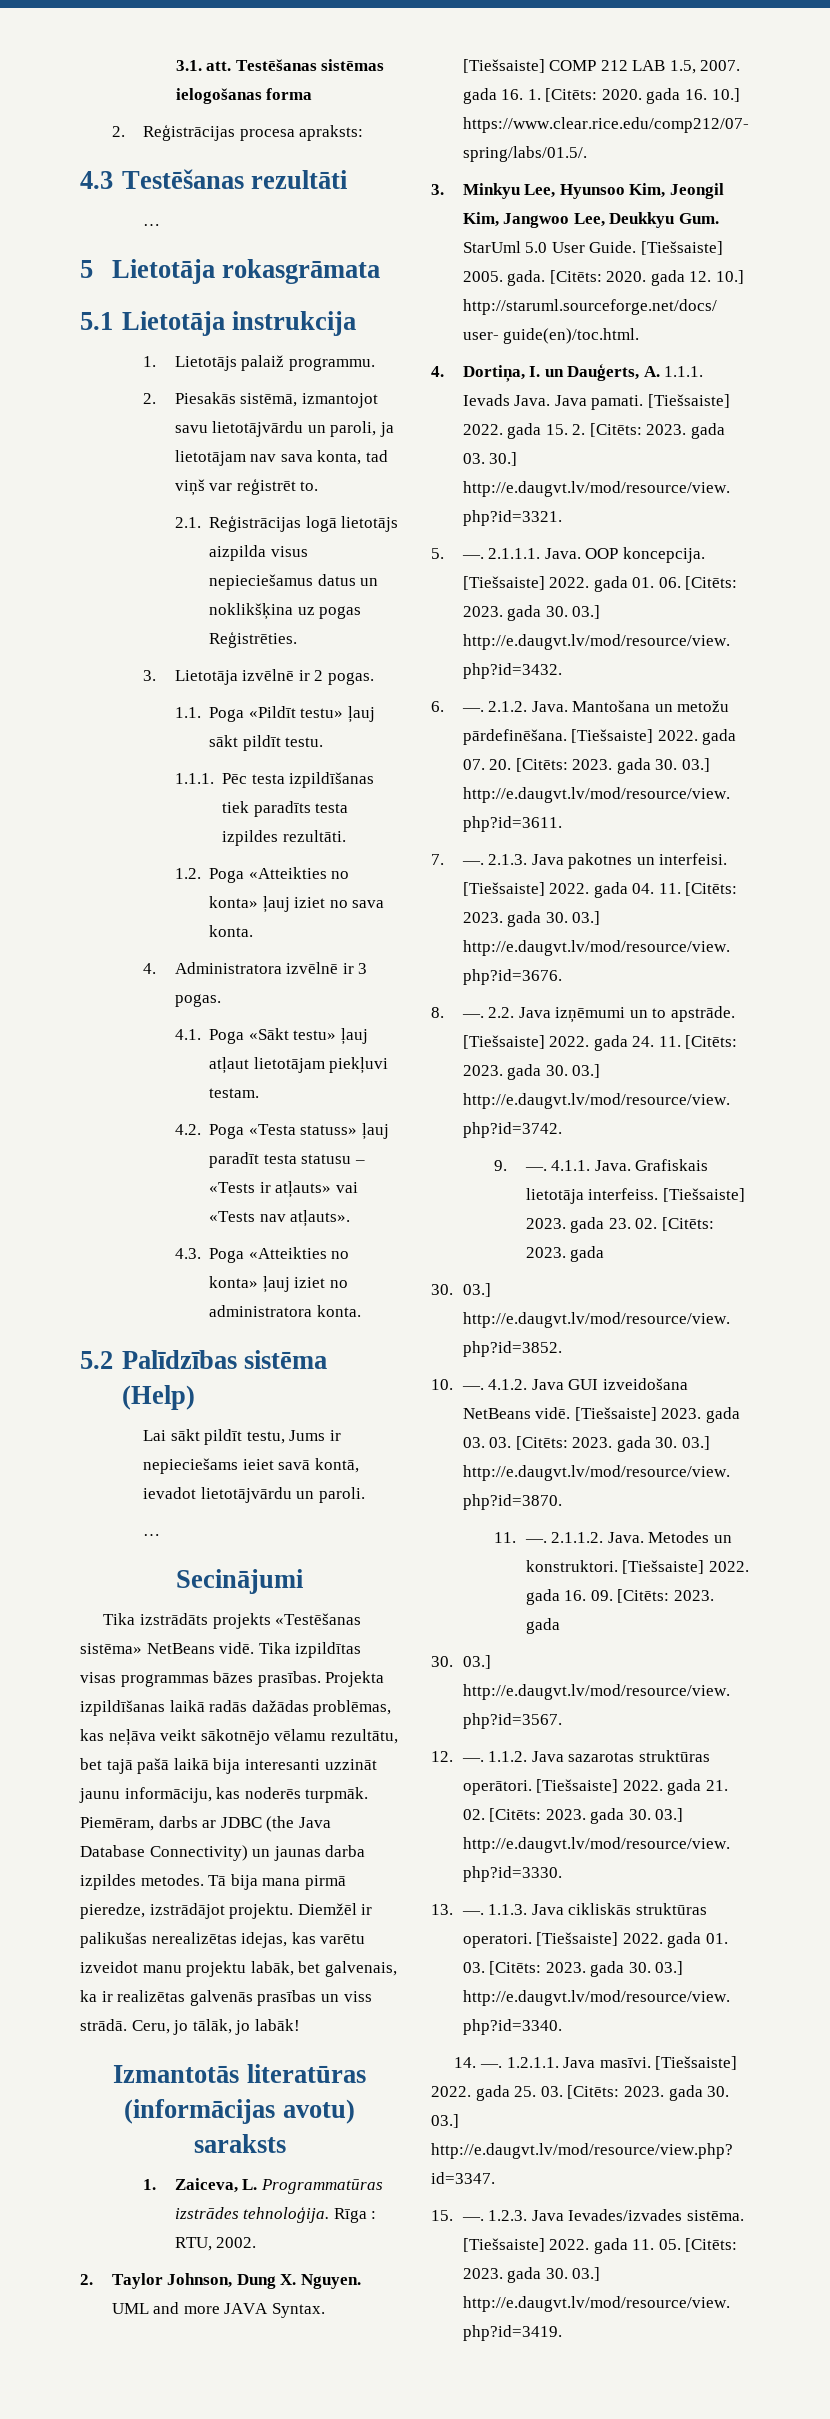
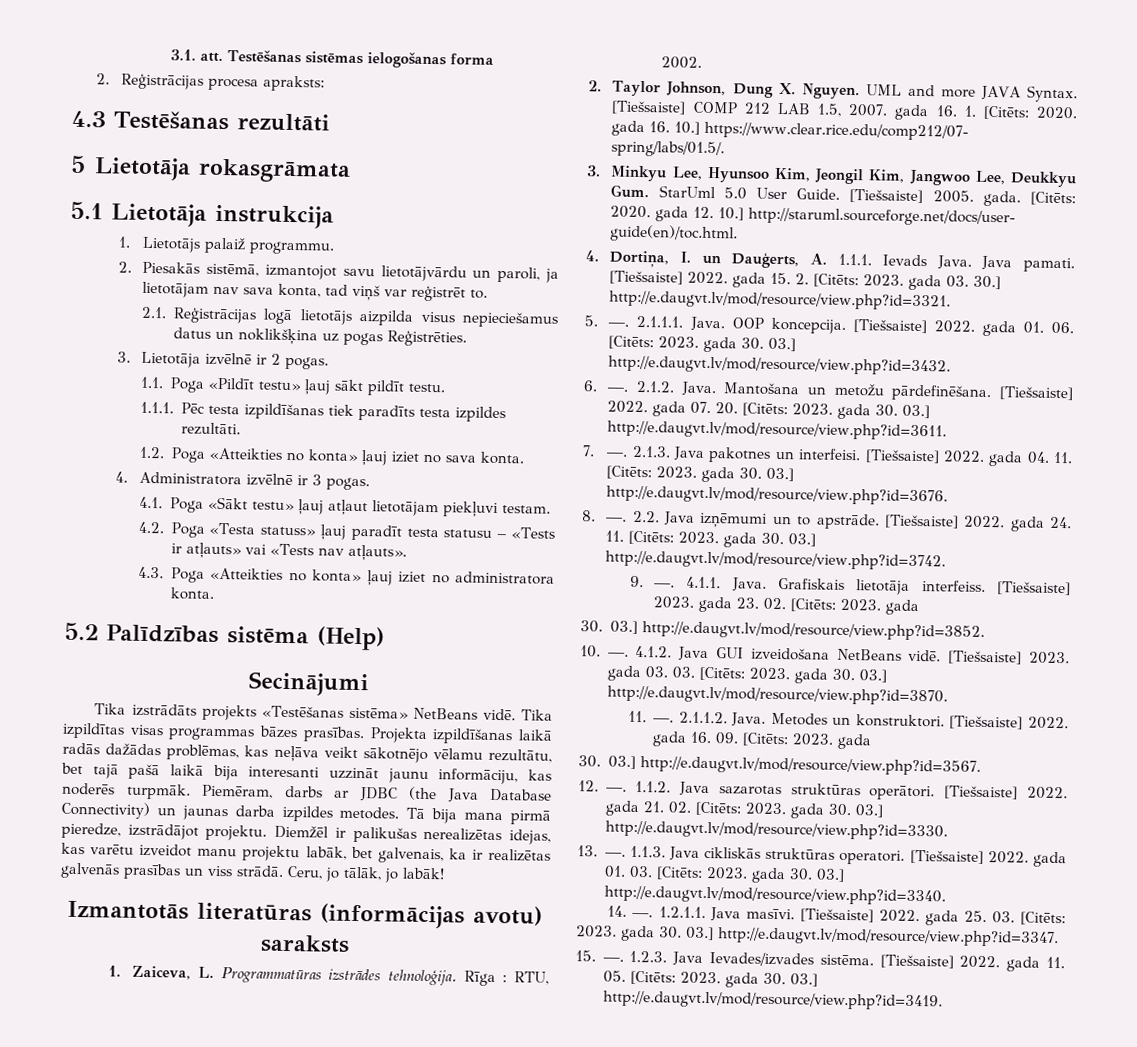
[143,224,161,226] // … -> (331, 122) none
[143,1429,342,1445] [143,1458,359,1474] [143,1487,365,1503] [143,1534,161,1536] // Lai sākt pildīt testu, Jums ir nepieciešams ieiet savā kontā, ievadot lietotājvārdu un paroli. // … -> (386, 638) none

